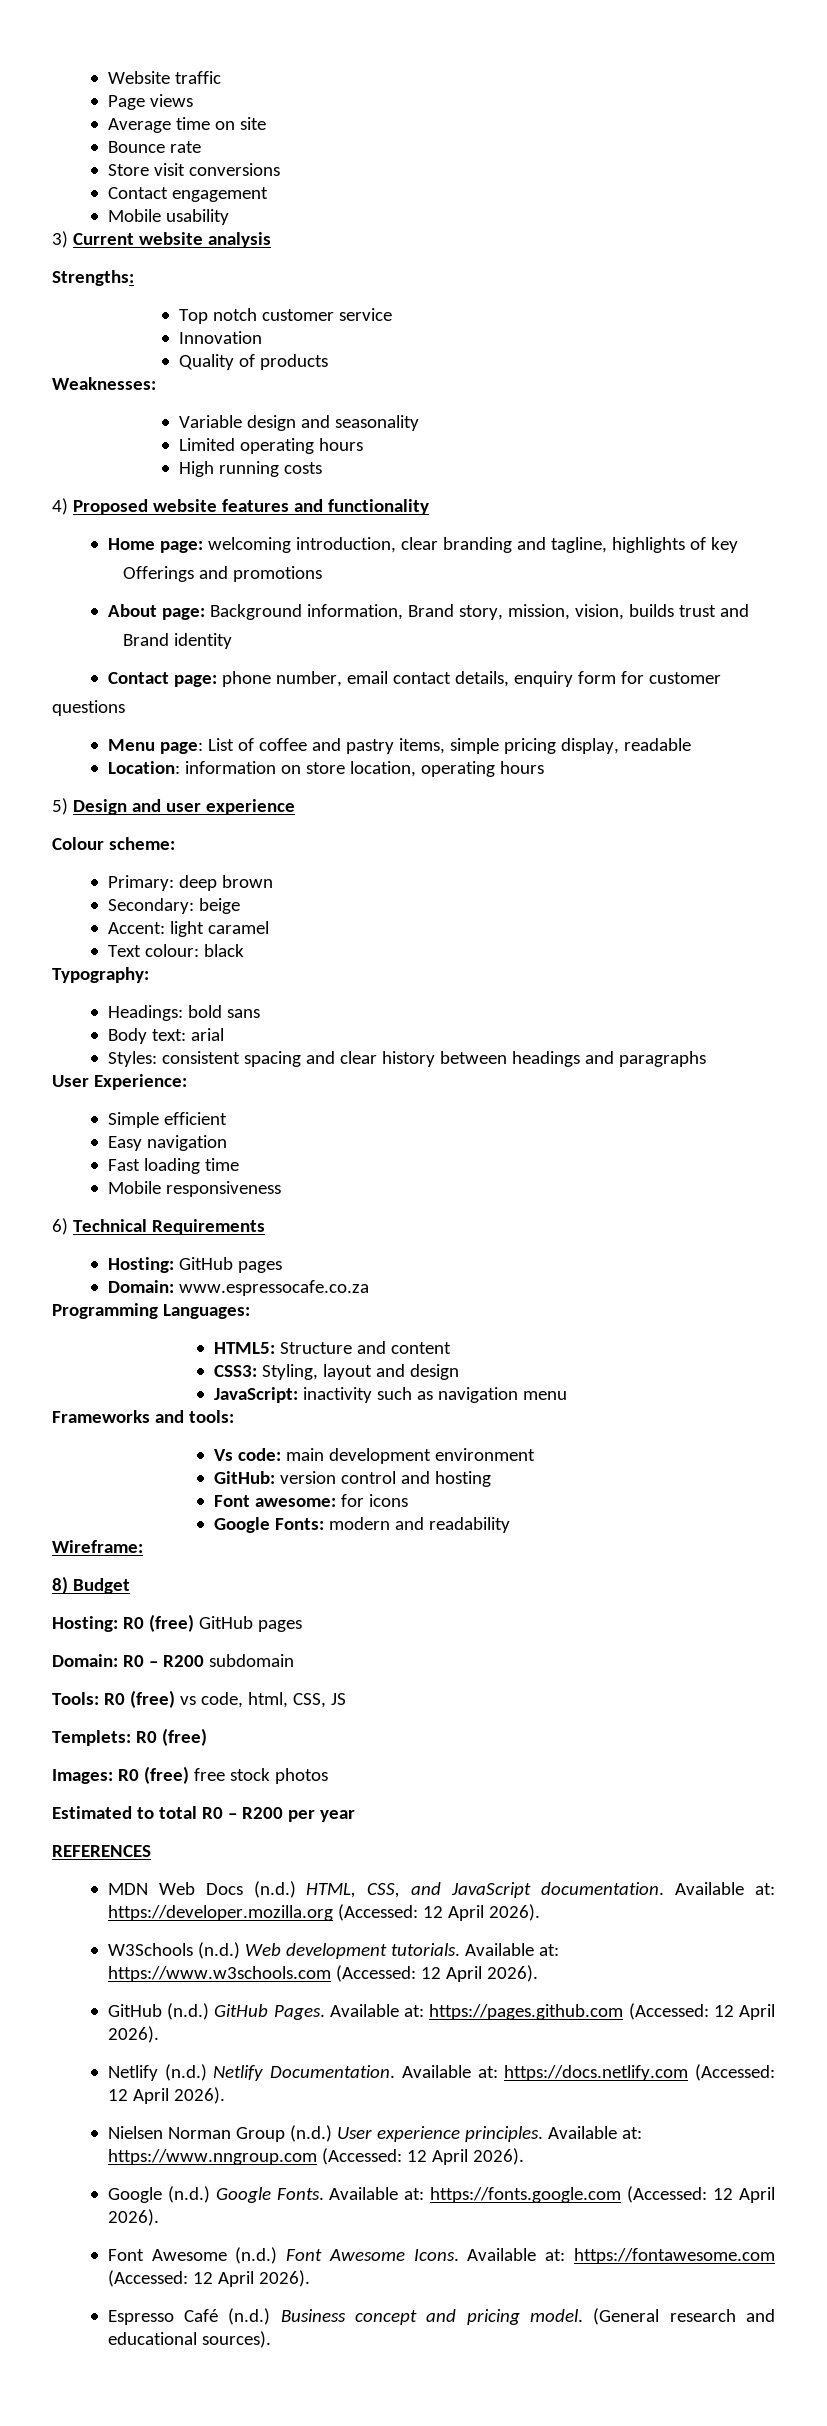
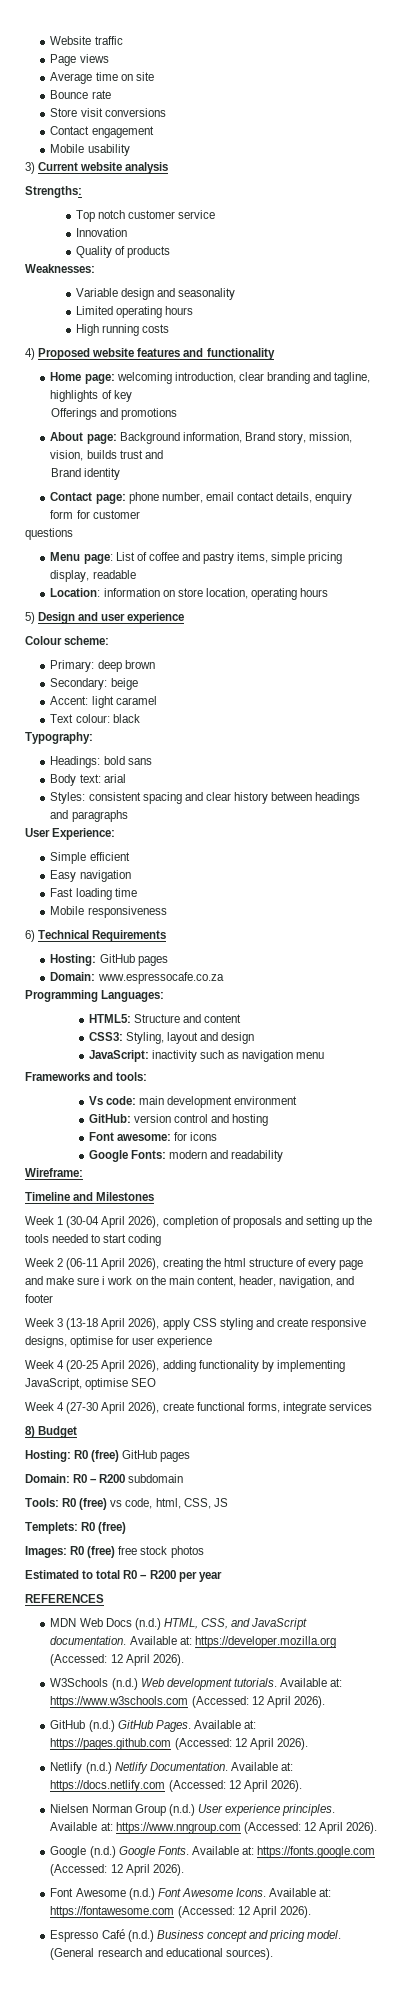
(143, 1546) none -> [25,1192,155,1201] [25,1216,373,1228] [25,1234,162,1246] [25,1258,364,1270] [25,1276,355,1288] [25,1294,53,1303] [25,1318,367,1330] [25,1336,213,1348] [25,1360,345,1372] [25,1378,157,1390] [25,1402,372,1414] // Timeline and Milestones // Week 1 (30-04 April 2026), completion of proposals and setting up the tools needed to start coding // Week 2 (06-11 April 2026), creating the html structure of every page and make sure i work on the main content, header, navigation, and footer // Week 3 (13-18 April 2026), apply CSS styling and create responsive designs, optimise for user experience // Week 4 (20-25 April 2026), adding functionality by implementing JavaScript, optimise SEO // Week 4 (27-30 April 2026), create functional forms, integrate services

